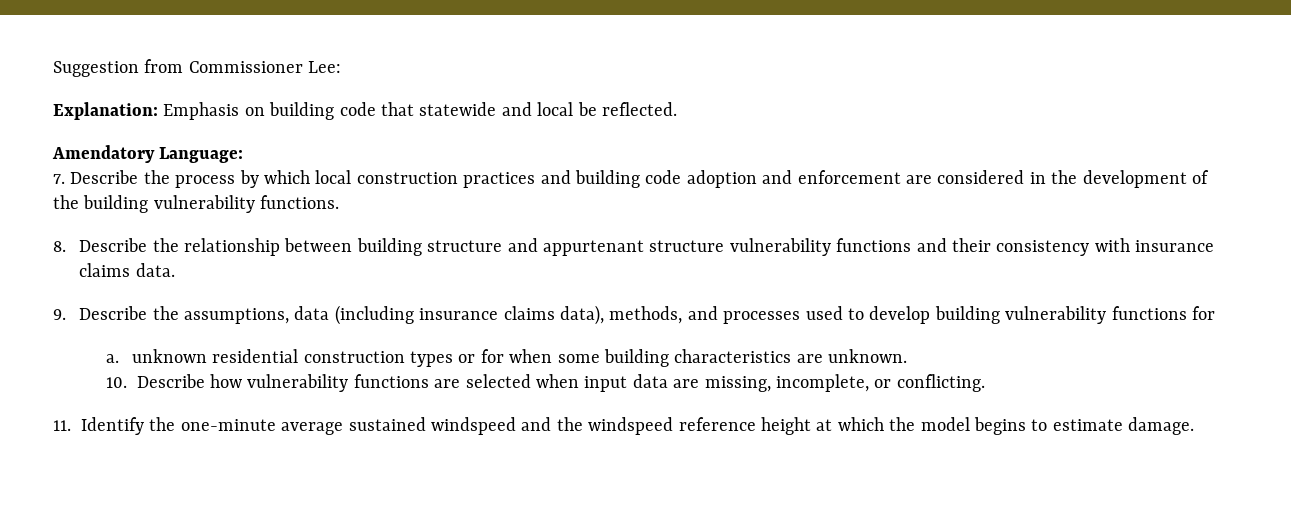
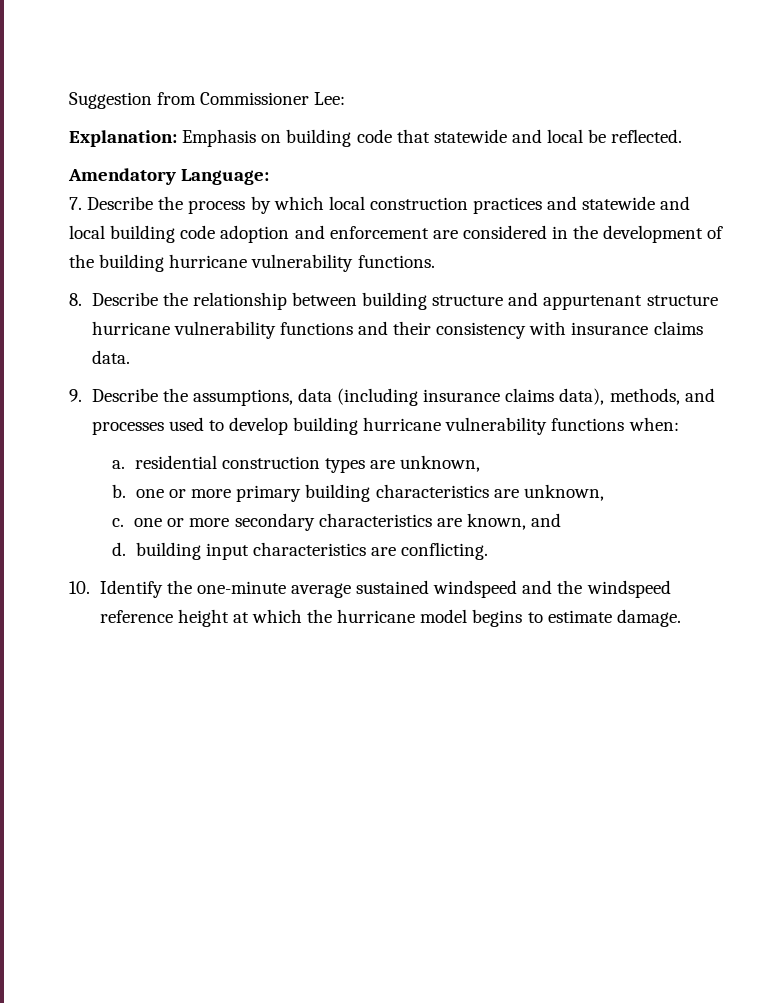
(571, 177) none -> [582,196,691,210] [69,225,105,239] statewide and local
(149, 204) none -> [169,254,248,268] hurricane
(725, 246) none -> [91,321,170,335] hurricane
[1005,306,1216,324] vulnerability functions for -> [363,417,679,435] hurricane vulnerability functions when:
[131,349,207,363] unknown -> (126, 464) none
[458,349,908,367] [105,374,892,392] or for when some building characteristics are unknown. // 10. Describe how vulnerability functions are selected when input data are missing, incomplete, or -> [370,455,481,472] [112,484,604,502] [112,513,562,531] [112,542,397,560] are unknown, // b. one or more primary building characteristics are unknown, // c. one or more secondary characteristics are known, and // d. building input characteristics are
[53,420,71,431] 11. -> [69,581,90,594] 10.
(916, 424) none -> [337,609,416,623] hurricane

